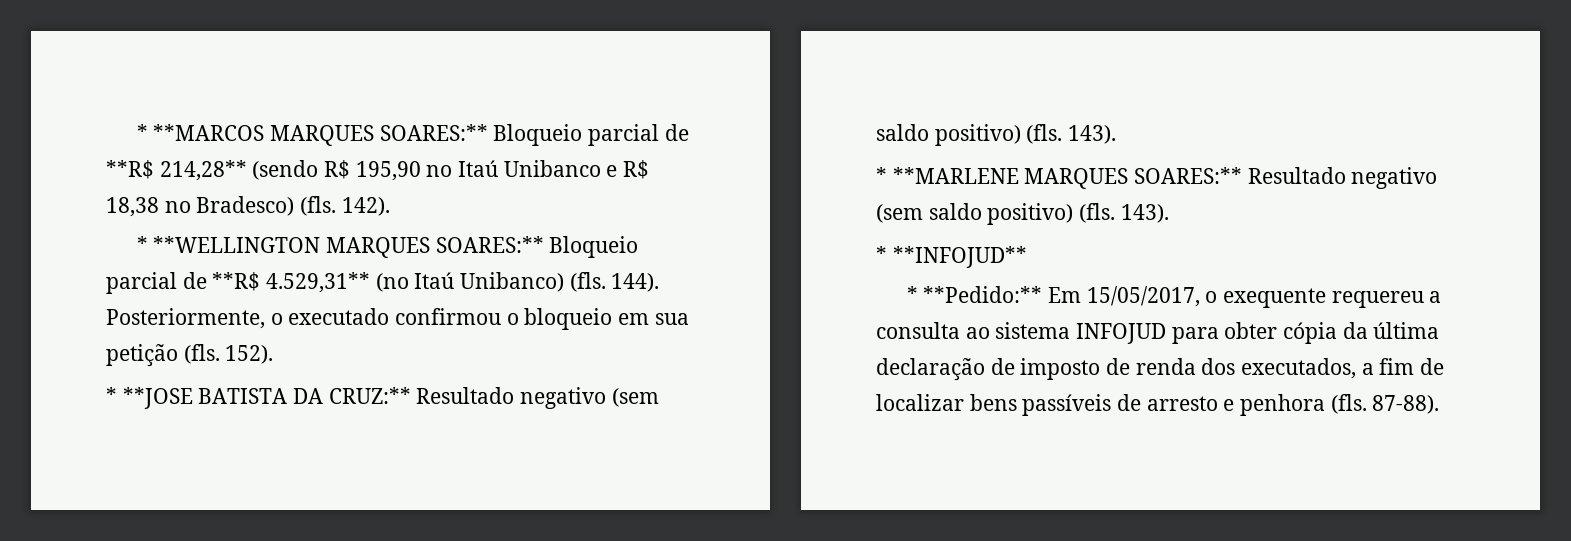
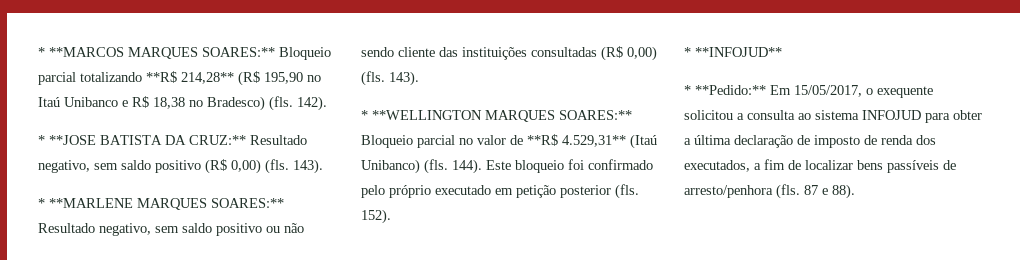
[664,124,689,141] de -> [80,72,142,82] totalizando
[252,160,351,180] (sendo R$ -> [238,71,260,86] (R$
[136,236,639,258] [106,272,660,294] [106,308,689,330] [106,344,274,367] // * **WELLINGTON MARQUES SOARES:** Bloqueio parcial de **R$ 4.529,31** (no Itaú Unibanco) (fls. 144). Posteriormente, o executado confirmou o bloqueio em sua petição (fls. 152). -> (327, 103) none
[520,387,659,409] [876,124,1021,146] negativo (sem saldo positivo) -> [38,159,261,174] negativo, sem saldo positivo (R$ 0,00)
[1351,167,1438,189] [876,203,1169,225] negativo (sem saldo positivo) (fls. 143). -> [99,223,304,236] [361,46,657,61] [361,71,419,86] [361,110,632,122] [361,134,657,149] [361,159,653,174] [361,184,639,199] [361,209,391,224] negativo, sem saldo positivo ou não sendo cliente das instituições consultadas (R$ 0,00) (fls. 143). // * **WELLINGTON MARQUES SOARES:** Bloqueio parcial no valor de **R$ 4.529,31** (Itaú Unibanco) (fls. 144). Este bloqueio foi confirmado pelo próprio executado em petição posterior (fls. 152).
[1331,291,1424,308] requereu -> [684,110,733,120] solicitou
[1283,322,1368,344] cópia da -> [684,138,691,145] a
[1146,394,1440,416] arresto e penhora (fls. 87-88). -> [684,184,855,199] arresto/penhora (fls. 87 e 88).

